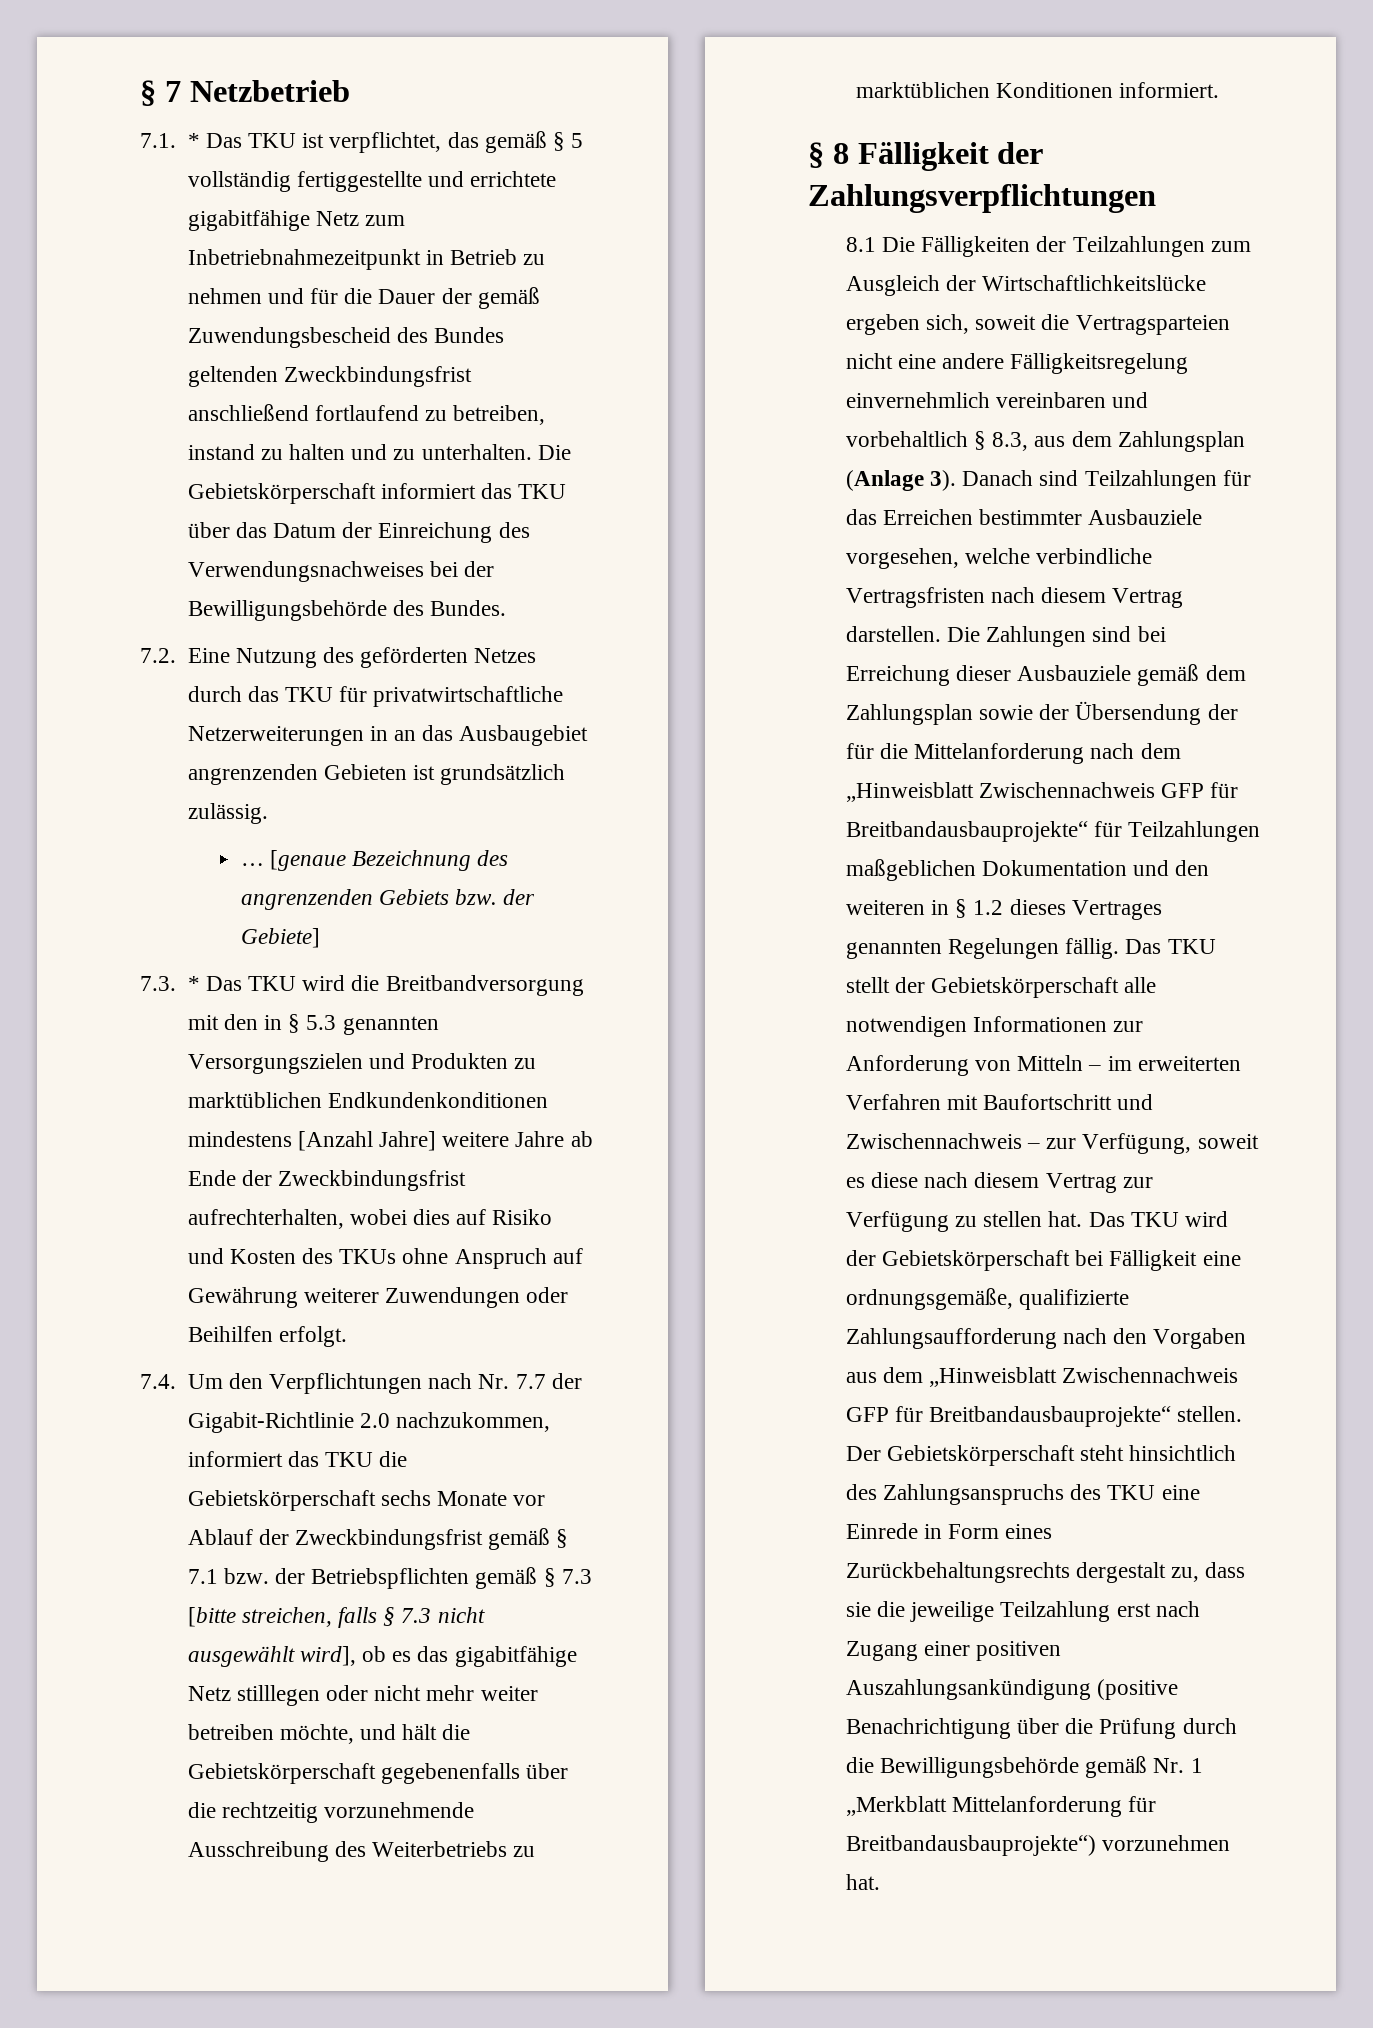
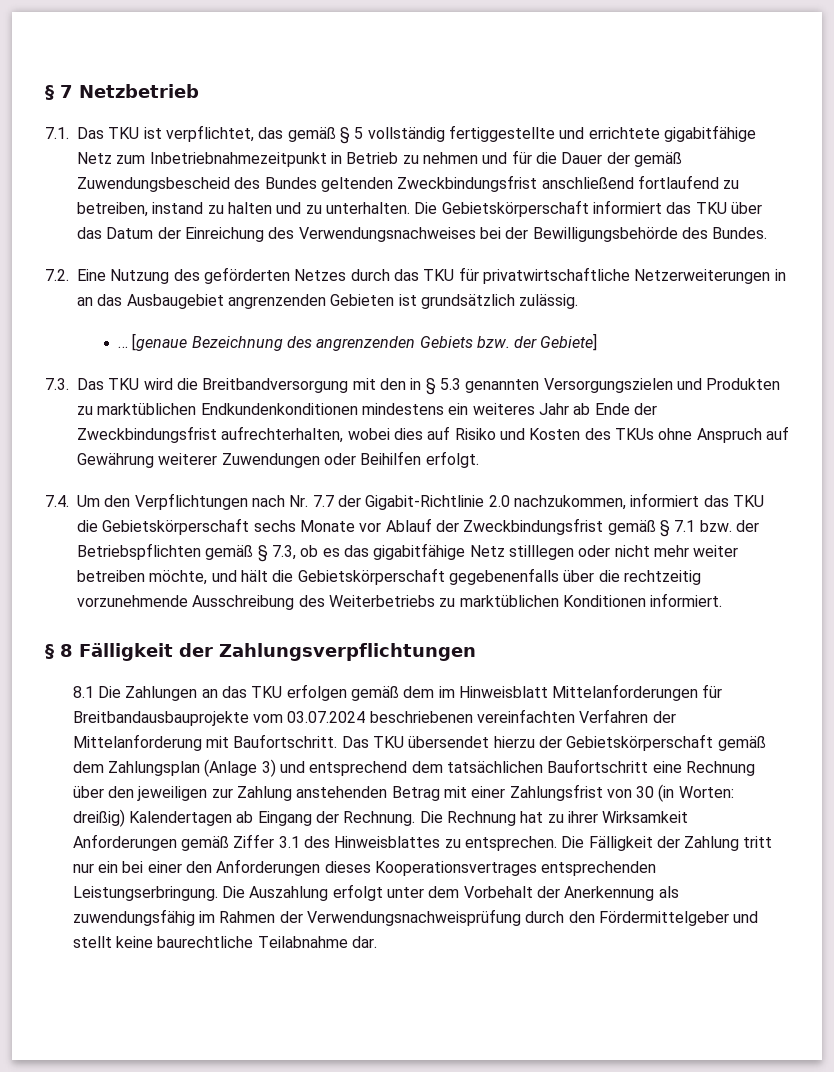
[187,133,200,148] * -> (69, 133) none
[187,976,200,991] * -> (69, 384) none
[297,1131,565,1151] [Anzahl Jahre] weitere Jahre -> [448,403,569,415] ein weiteres Jahr
[561,1569,592,1584] [187,1607,485,1628] [187,1646,356,1667] 7.3 [bitte streichen, falls § 7.3 nicht ausgewählt wird], -> [271,545,296,560] 7.3,
[921,236,1251,257] [845,275,1207,296] [845,314,1230,335] [845,353,1189,374] [845,392,1149,408] [845,431,1245,452] [845,470,1251,491] [845,509,1203,525] [845,548,1153,569] [845,587,1184,608] [845,626,1166,647] [845,664,1246,686] [845,701,1238,725] [845,743,1181,764] [845,782,1239,802] [845,821,1261,842] [845,859,1210,881] [845,899,1162,920] [845,938,1216,959] [845,977,1157,998] [845,1016,1144,1037] [845,1055,1241,1076] [845,1094,1154,1110] [845,1133,1259,1154] [845,1172,1153,1193] [845,1211,1228,1232] [845,1250,1241,1271] [845,1288,1129,1310] [845,1328,1247,1349] [845,1367,1239,1387] [845,1406,1243,1427] [845,1445,1237,1466] [845,1484,1200,1505] [845,1523,1053,1539] [845,1562,1246,1583] [845,1601,1200,1622] [845,1641,1062,1661] [845,1679,1178,1700] [845,1718,1237,1739] [845,1756,1203,1778] [845,1796,1157,1817] [845,1835,1230,1856] [845,1874,880,1890] Fälligkeiten der Teilzahlungen zum Ausgleich der Wirtschaftlichkeitslücke ergeben sich, soweit die Vertragsparteien nicht eine andere Fälligkeitsregelung einvernehmlich vereinbaren und vorbehaltlich § 8.3, aus dem Zahlungsplan (Anlage 3). Danach sind Teilzahlungen für das Erreichen bestimmter Ausbauziele vorgesehen, welche verbindliche Vertragsfristen nach diesem Vertrag darstellen. Die Zahlungen sind bei Erreichung dieser Ausbauziele gemäß dem Zahlungsplan sowie der Übersendung der für die Mittelanforderung nach dem „Hinweisblatt Zwischennachweis GFP für Breitbandausbauprojekte“ für Teilzahlungen maßgeblichen Dokumentation und den weiteren in § 1.2 dieses Vertrages genannten Regelungen fällig. Das TKU stellt der Gebietskörperschaft alle notwendigen Informationen zur Anforderung von Mitteln – im erweiterten Verfahren mit Baufortschritt und Zwischennachweis – zur Verfügung, soweit es diese nach diesem Vertrag zur Verfügung zu stellen hat. Das TKU wird der Gebietskörperschaft bei Fälligkeit eine ordnungsgemäße, qualifizierte Zahlungsaufforderung nach den Vorgaben aus dem „Hinweisblatt Zwischennachweis GFP für Breitbandausbauprojekte“ stellen. Der Gebietskörperschaft steht hinsichtlich des Zahlungsanspruchs des TKU eine Einrede in Form eines Zurückbehaltungsrechts dergestalt zu, dass sie die jeweilige Teilzahlung erst nach Zugang einer positiven Auszahlungsankündigung (positive Benachrichtigung über die Prüfung durch die Bewilligungsbehörde gemäß Nr. 1 „Merkblatt Mittelanforderung für Breitbandausbauprojekte“) vorzunehmen hat. -> [125,684,723,701] [72,709,676,726] [72,734,766,751] [72,759,755,777] [72,784,734,802] [72,809,689,827] [72,834,773,851] [72,859,657,876] [72,884,679,901] [72,909,759,926] [72,936,377,948] Zahlungen an das TKU erfolgen gemäß dem im Hinweisblatt Mittelanforderungen für Breitbandausbauprojekte vom 03.07.2024 beschriebenen vereinfachten Verfahren der Mittelanforderung mit Baufortschritt. Das TKU übersendet hierzu der Gebietskörperschaft gemäß dem Zahlungsplan (Anlage 3) und entsprechend dem tatsächlichen Baufortschritt eine Rechnung über den jeweiligen zur Zahlung anstehenden Betrag mit einer Zahlungsfrist von 30 (in Worten: dreißig) Kalendertagen ab Eingang der Rechnung. Die Rechnung hat zu ihrer Wirksamkeit Anforderungen gemäß Ziffer 3.1 des Hinweisblattes zu entsprechen. Die Fälligkeit der Zahlung tritt nur ein bei einer den Anforderungen dieses Kooperationsvertrages entsprechenden Leistungserbringung. Die Auszahlung erfolgt unter dem Vorbehalt der Anerkennung als zuwendungsfähig im Rahmen der Verwendungsnachweisprüfung durch den Fördermittelgeber und stellt keine baurechtliche Teilabnahme dar.

